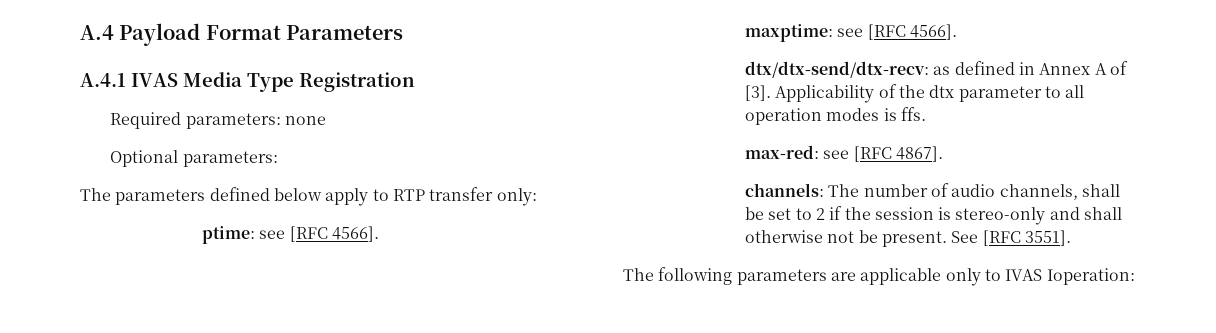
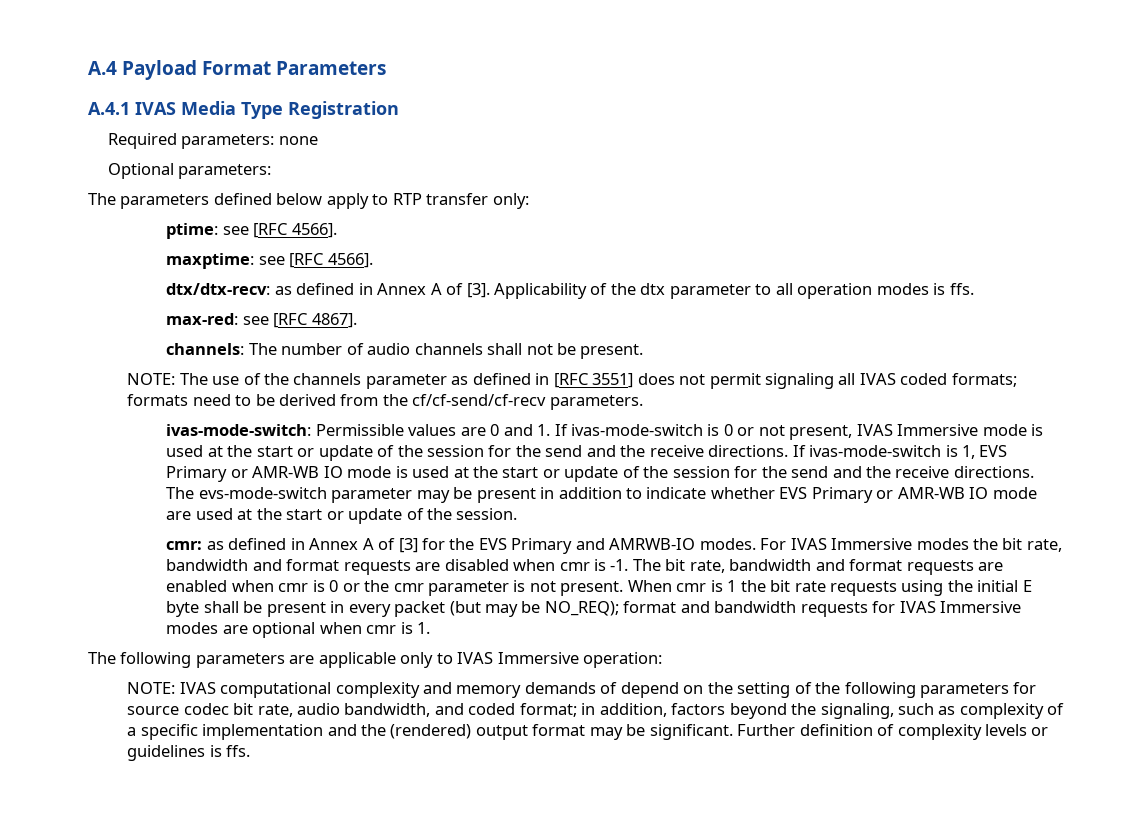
[744,61,929,78] dtx/dtx-send/dtx-recv: -> [166,283,271,295] dtx/dtx-recv:
[999,184,1120,200] [744,206,1123,225] [744,230,1071,247] channels, shall be set to 2 if the session is stereo-only and shall otherwise not be present. See [RFC 3551]. -> [414,343,644,359] [127,373,1017,389] [127,394,643,410] [166,424,1044,440] [166,445,1008,461] [166,466,1034,482] [166,487,1037,503] [166,508,518,524] [166,538,1062,554] [166,559,1004,575] [166,580,1032,596] [166,601,1022,617] [166,622,431,638] channels shall not be present. // NOTE: The use of the channels parameter as defined in [RFC 3551] does not permit signaling all IVAS coded formats; formats need to be derived from the cf/cf-send/cf-recv parameters. // ivas-mode-switch: Permissible values are 0 and 1. If ivas-mode-switch is 0 or not present, IVAS Immersive mode is used at the start or update of the session for the send and the receive directions. If ivas-mode-switch is 1, EVS Primary or AMR-WB IO mode is used at the start or update of the session for the send and the receive directions. The evs-mode-switch parameter may be present in addition to indicate whether EVS Primary or AMR-WB IO mode are used at the start or update of the session. // cmr: as defined in Annex A of [3] for the EVS Primary and AMRWB-IO modes. For IVAS Immersive modes the bit rate, bandwidth and format requests are disabled when cmr is -1. The bit rate, bandwidth and format requests are enabled when cmr is 0 or the cmr parameter is not present. When cmr is 1 the bit rate requests using the initial E byte shall be present in every packet (but may be NO_REQ); format and bandwidth requests for IVAS Immersive modes are optional when cmr is 1.
[1046,268,1135,285] Ioperation: -> [497,652,663,668] [127,682,1037,698] [127,703,1065,719] [127,724,1049,740] [127,745,251,761] Immersive operation: // NOTE: IVAS computational complexity and memory demands of depend on the setting of the following parameters for source codec bit rate, audio bandwidth, and coded format; in addition, factors beyond the signaling, such as complexity of a specific implementation and the (rendered) output format may be significant. Further definition of complexity levels or guidelines is ffs.

